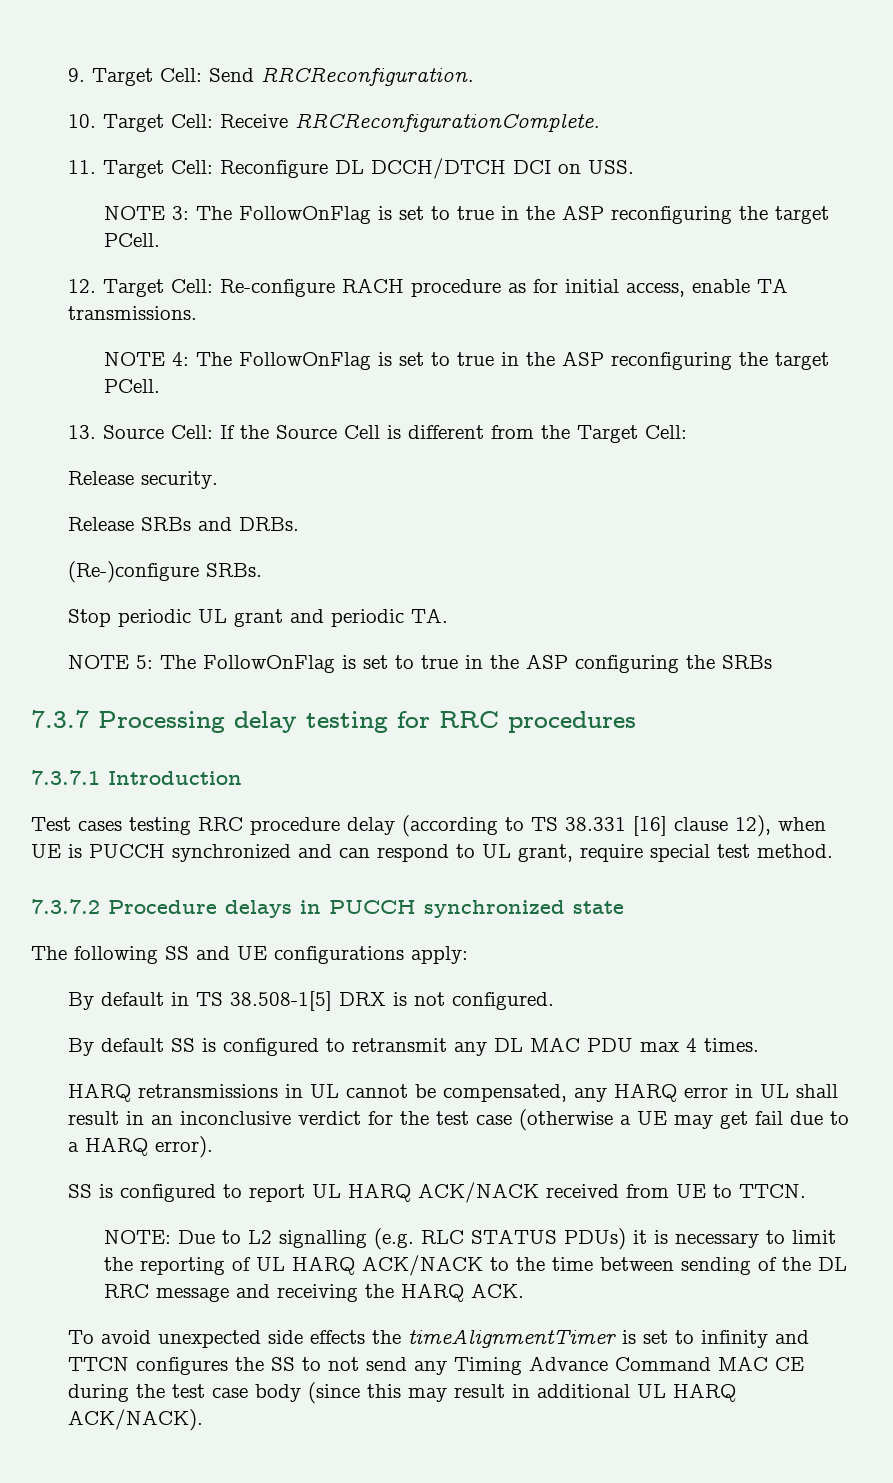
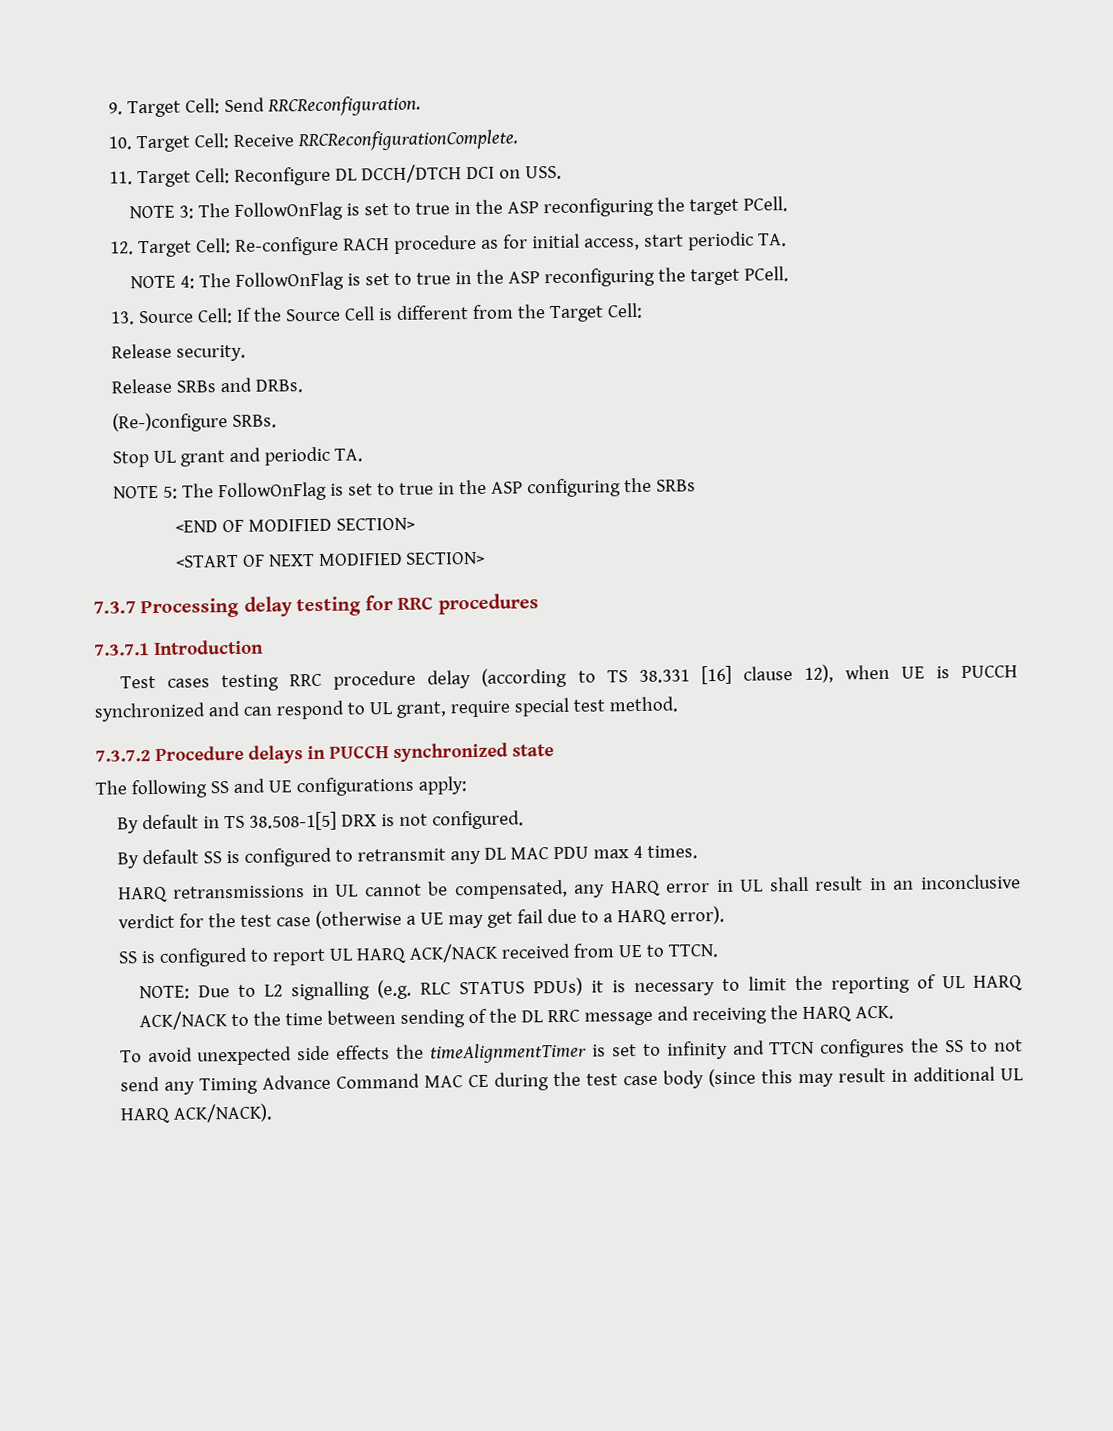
[691,278,788,293] [67,306,197,320] enable TA transmissions. -> [643,231,787,251] start periodic TA.
[117,609,191,627] periodic -> (149, 459) none
(772, 662) none -> [174,517,415,533] [174,551,486,568] // <END OF MODIFIED SECTION> // <START OF NEXT MODIFIED SECTION>

